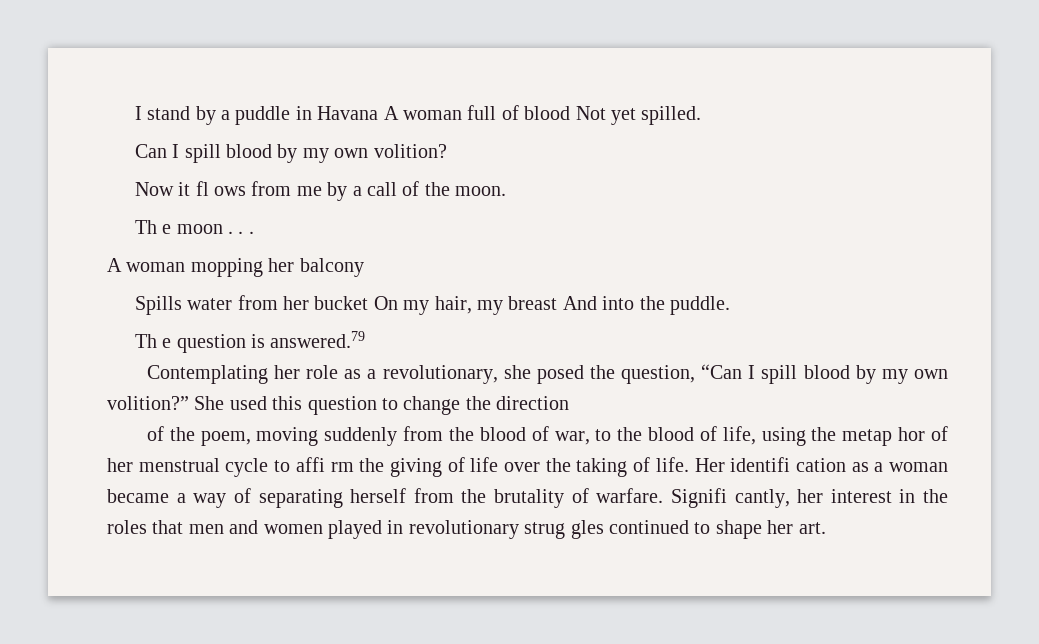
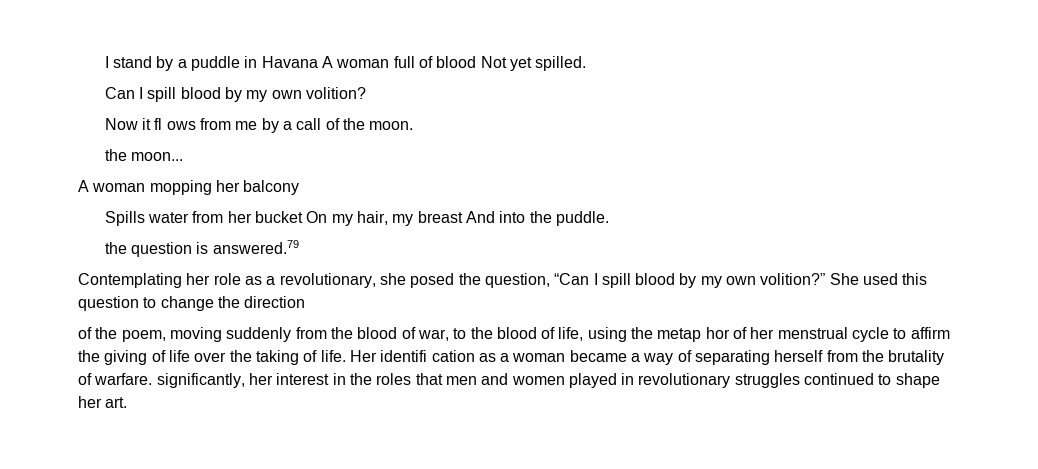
[134,220,254,234] Th e moon . . . -> [104,149,184,161] the moon...
[134,334,172,348] Th e -> [104,242,127,254] the
[295,457,354,472] affi rm -> [910,327,950,339] affirm
[670,488,790,508] Signifi cantly, -> [156,373,245,388] significantly,
[524,520,604,539] strug gles -> [734,373,800,388] struggles

